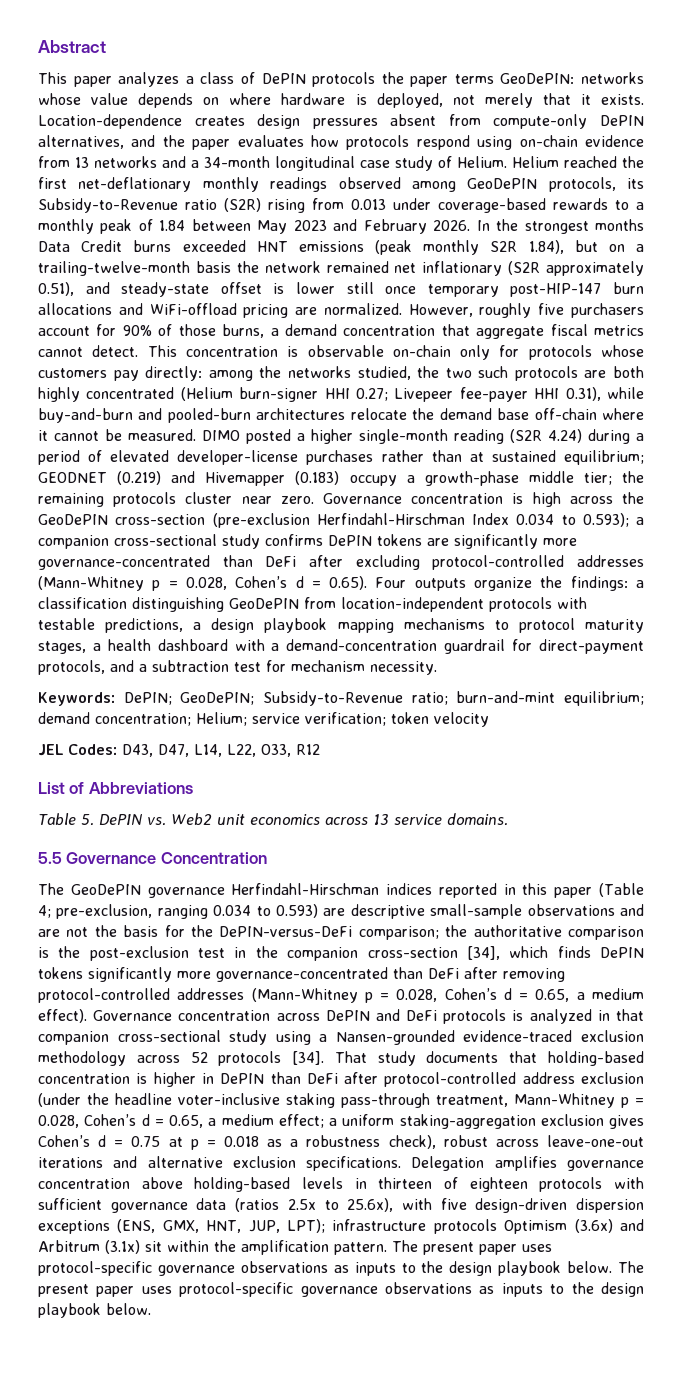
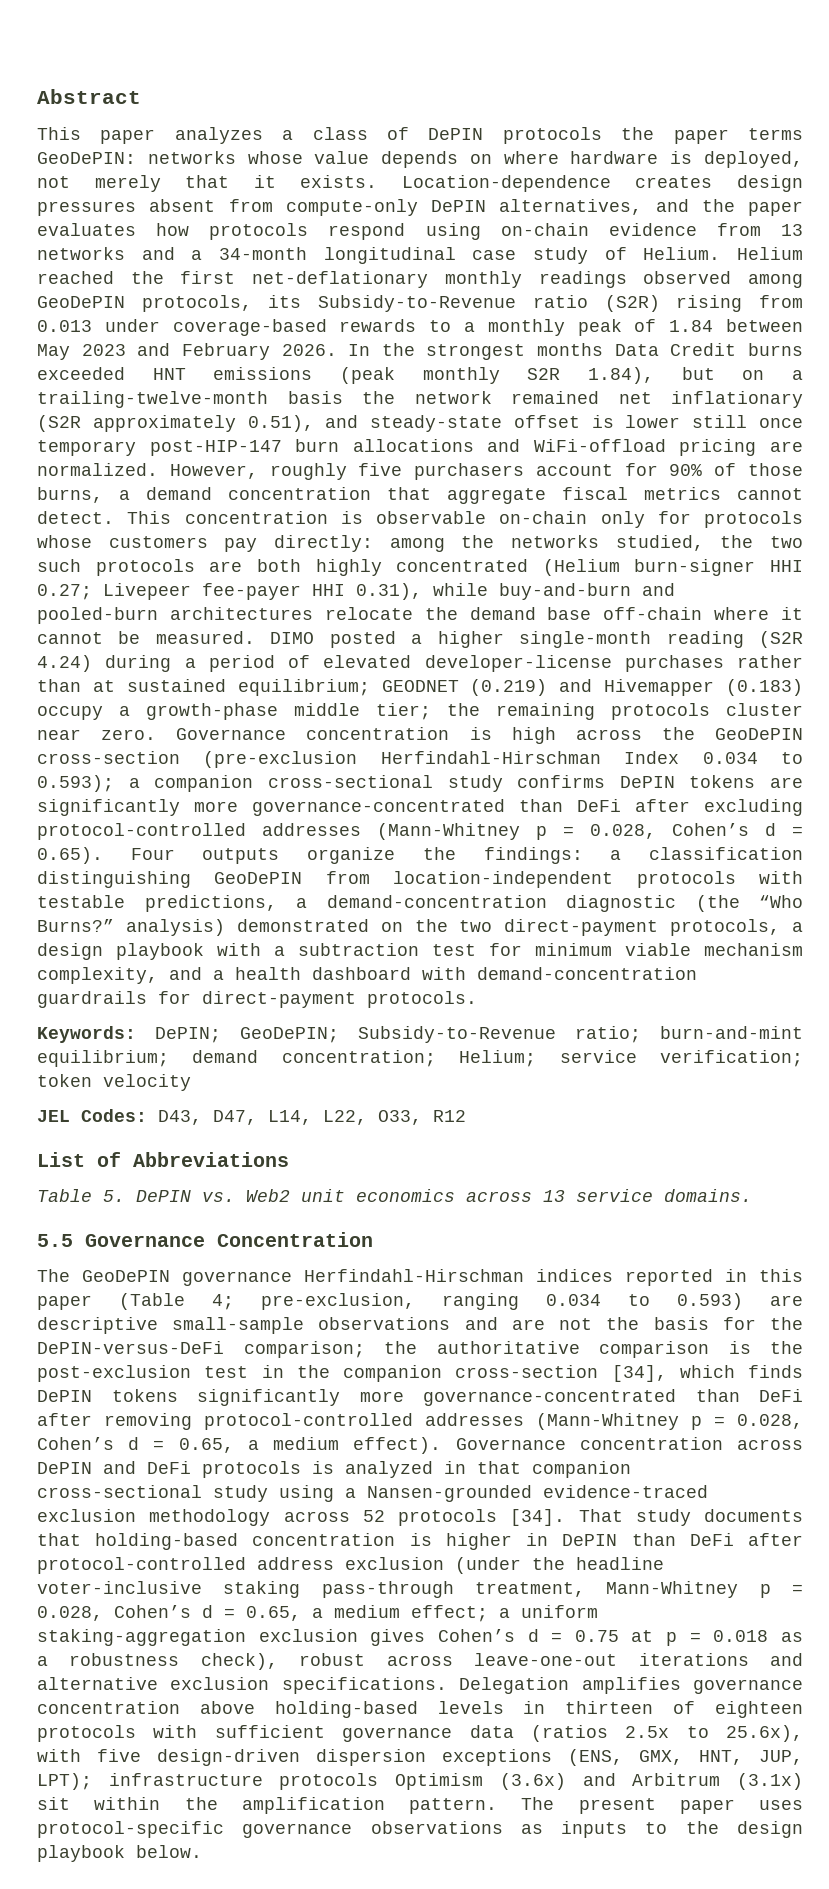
[211,618,644,633] [38,639,644,654] [38,660,437,675] design playbook mapping mechanisms to protocol maturity stages, a health dashboard with a demand-concentration guardrail for direct-payment protocols, and a subtraction test for mechanism necessity. -> [326,895,803,912] [37,919,803,936] [37,943,803,960] [37,967,697,984] [37,991,477,1008] demand-concentration diagnostic (the “Who Burns?” analysis) demonstrated on the two direct-payment protocols, a design playbook with a subtraction test for minimum viable mechanism complexity, and a health dashboard with demand-concentration guardrails for direct-payment protocols.
[617,1261,644,1273] [38,1282,644,1297] [38,1303,151,1318] The present paper uses protocol-specific governance observations as inputs to the design playbook below. -> (202, 1851) none

